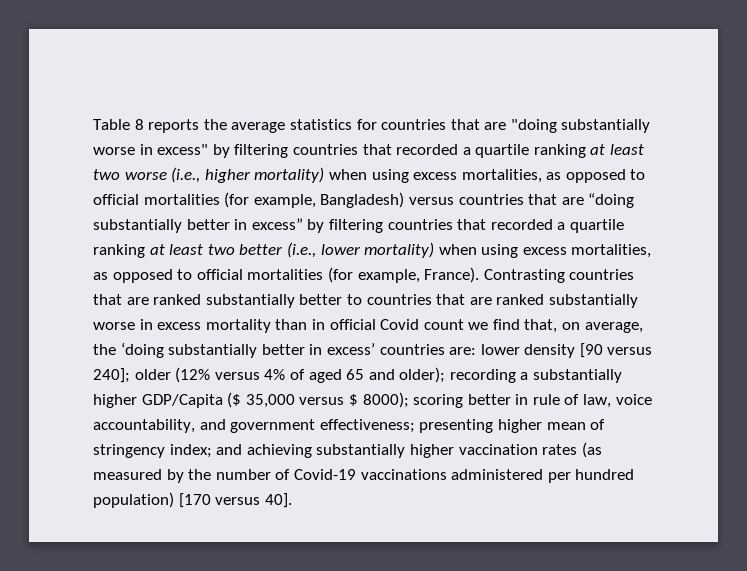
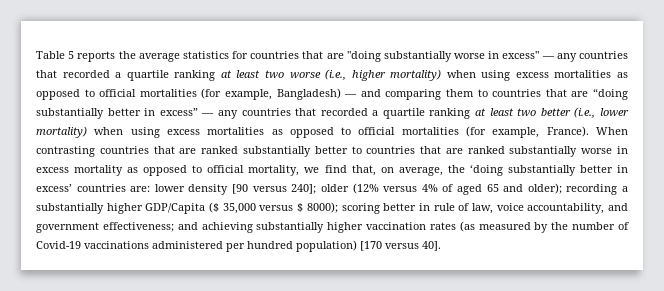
[134,119,144,130] 8 -> [68,51,75,59] 5
[212,144,289,158] by filtering -> [541,53,577,62] — any
[461,169,542,183] mortalities, -> [554,70,612,78] mortalities
[408,197,454,205] versus -> [344,89,488,100] — and comparing them to
[307,219,383,233] by filtering -> [201,110,238,119] — any
[571,244,652,258] mortalities, -> [207,127,265,135] mortalities
[483,269,565,283] Contrasting -> [596,127,629,135] [36,146,95,157] When contrasting
[275,319,464,330] than in official Covid count -> [127,165,300,176] as opposed to official mortality,
[419,419,606,433] [93,444,212,458] presenting higher mean of stringency index; -> (174, 227) none

